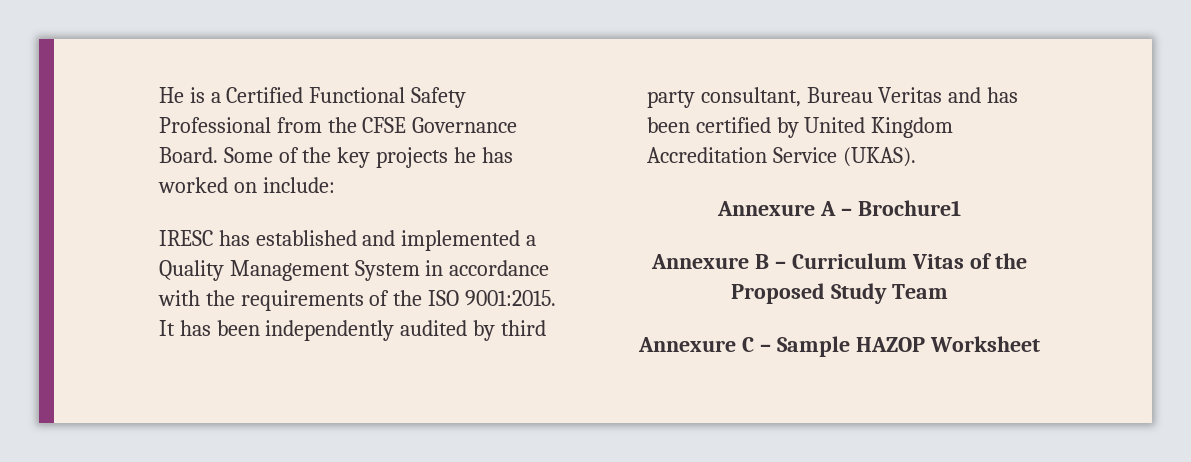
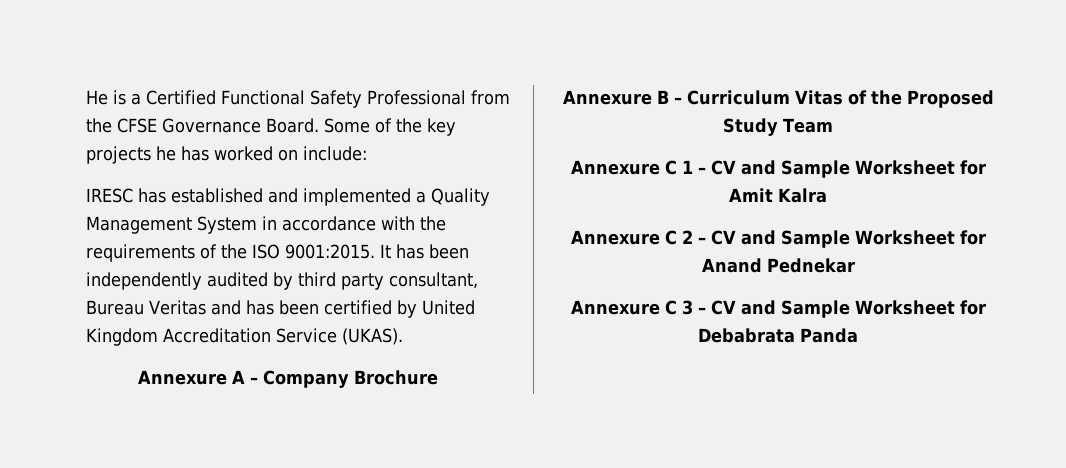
[857,200,961,216] Brochure1 -> [263,370,438,388] Company Brochure
[760,336,1040,357] – Sample HAZOP Worksheet -> [681,160,986,178] [729,188,827,203] [570,230,986,248] [701,258,855,273] [570,300,986,318] [698,328,858,343] 1 – CV and Sample Worksheet for Amit Kalra // Annexure C 2 – CV and Sample Worksheet for Anand Pednekar // Annexure C 3 – CV and Sample Worksheet for Debabrata Panda

